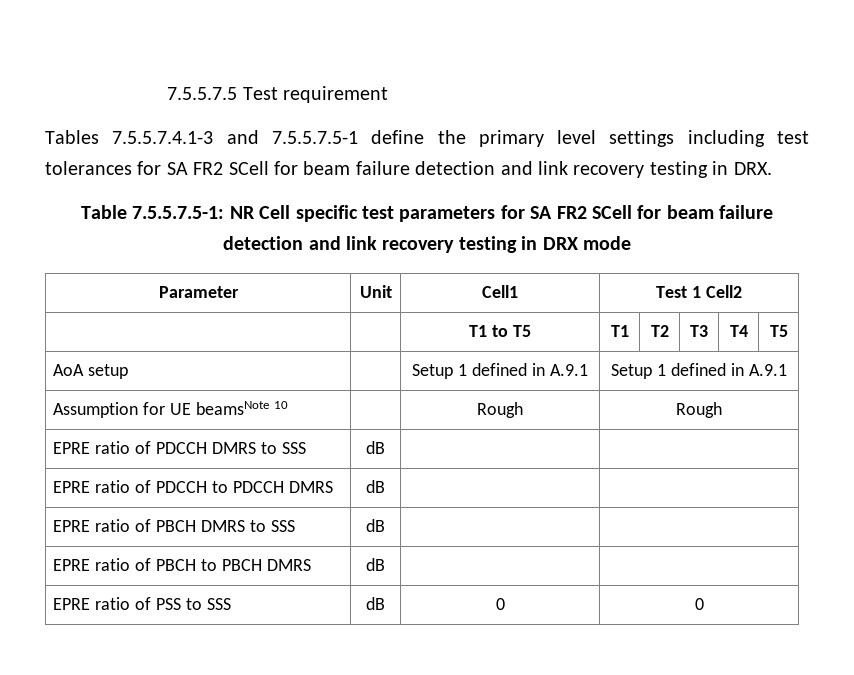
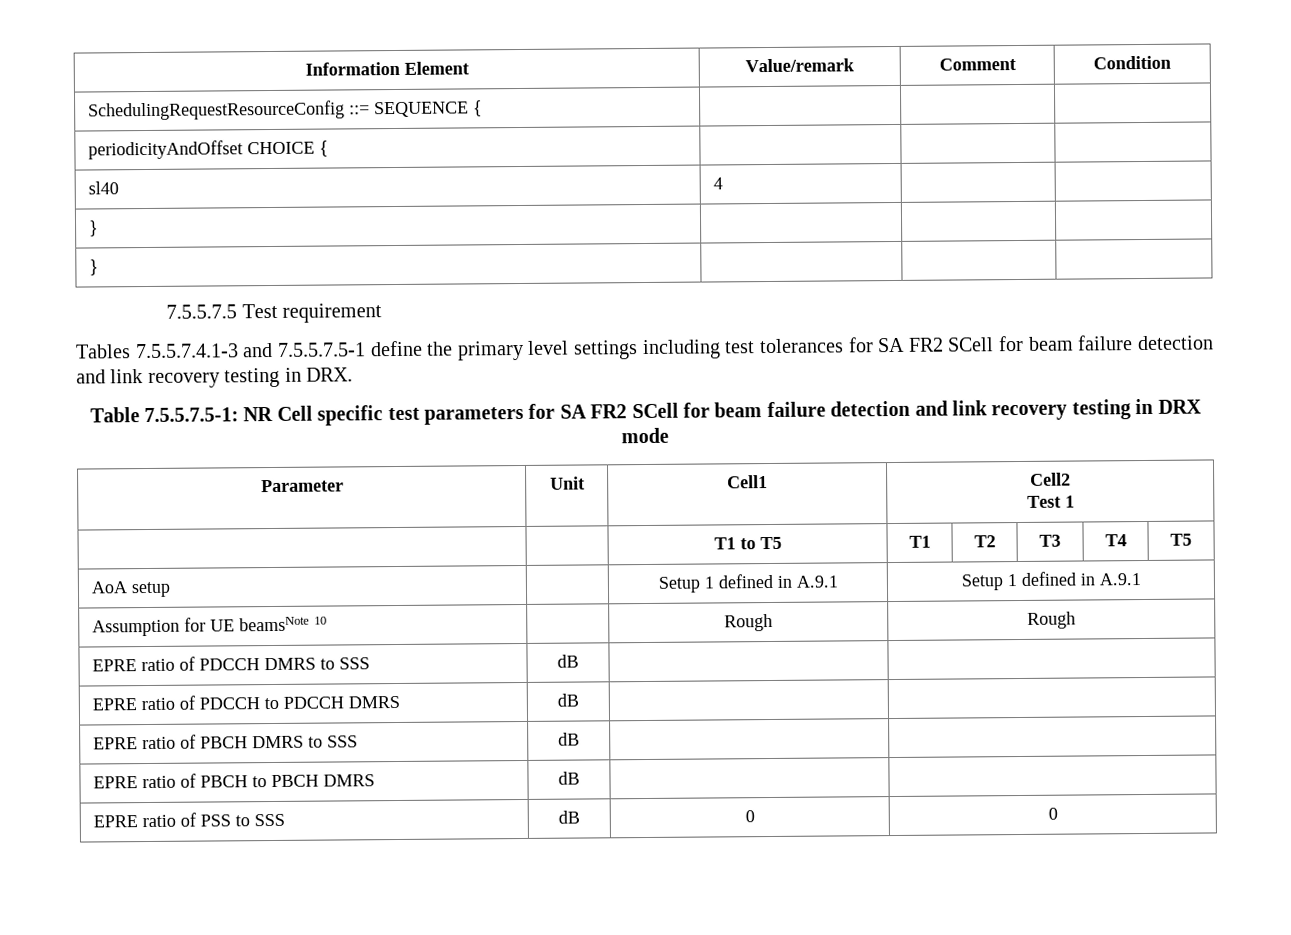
(167, 93) none -> [304,61,469,76] [745,58,854,73] [938,58,1016,71] [1093,55,1171,70] [88,100,484,121] [88,140,330,160] [88,181,120,195] [713,177,724,190] [88,220,100,237] [89,259,100,276] Information Element | Value/remark | Comment | Condition // SchedulingRequestResourceConfig ::= SEQUENCE { | | | // periodicityAndOffset CHOICE { | | | // sl40 | 4 | | // } | | | // } | | | //
(518, 291) none -> [1030,472,1071,486] Cell2 //
[705,285,742,298] Cell2 -> (1075, 501) none

